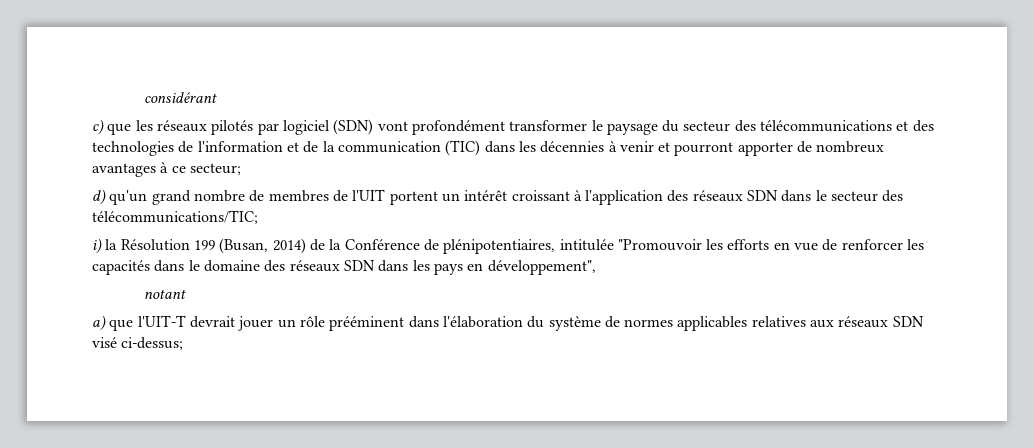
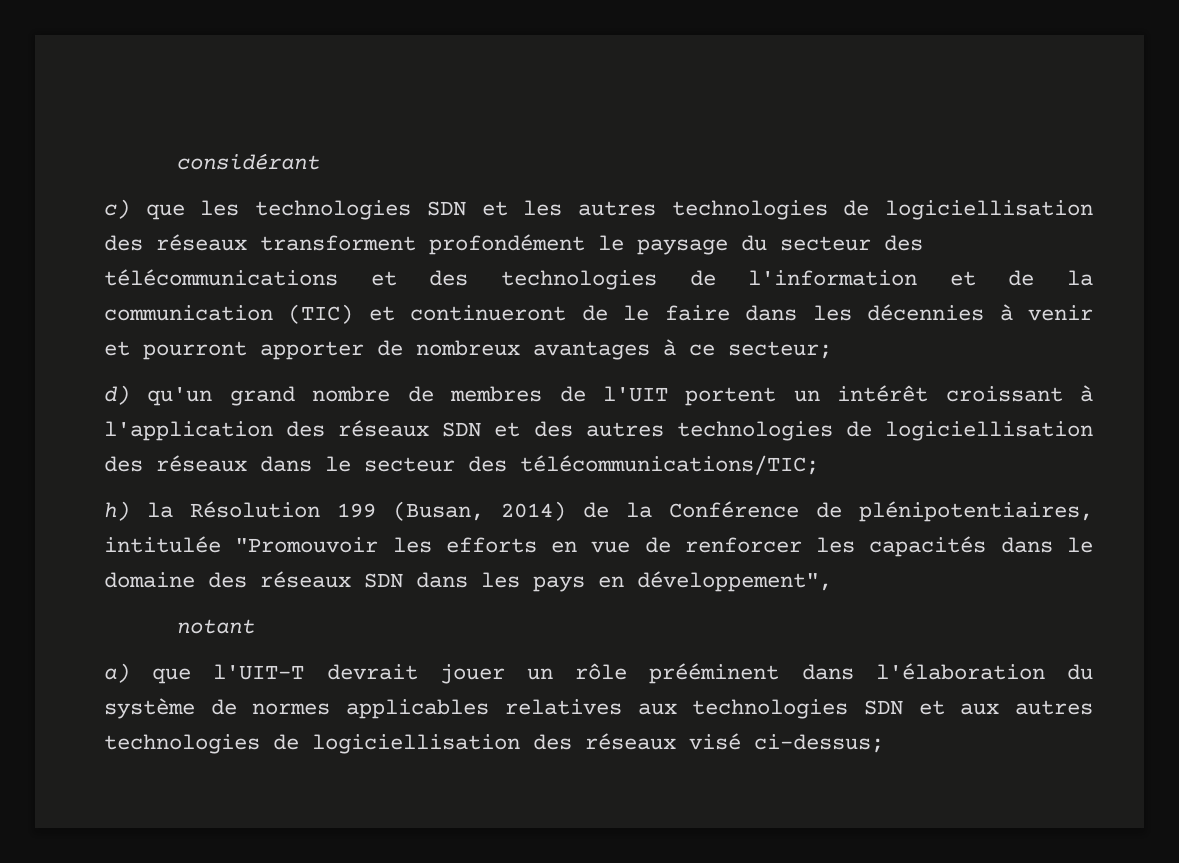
[156,119,588,135] réseaux pilotés par logiciel (SDN) vont profondément transformer -> [255,200,1093,220] [104,234,585,255] technologies SDN et les autres technologies de logiciellisation des réseaux transforment profondément
(481, 148) none -> [368,305,730,321] et continueront de le faire
(779, 195) none -> [494,421,1093,441] [104,455,247,472] et des autres technologies de logiciellisation des réseaux
[92,238,102,254] i) -> [104,501,130,521] h)
[838,316,924,328] réseaux SDN -> [692,699,1094,719] [104,733,676,754] technologies SDN et aux autres technologies de logiciellisation des réseaux

